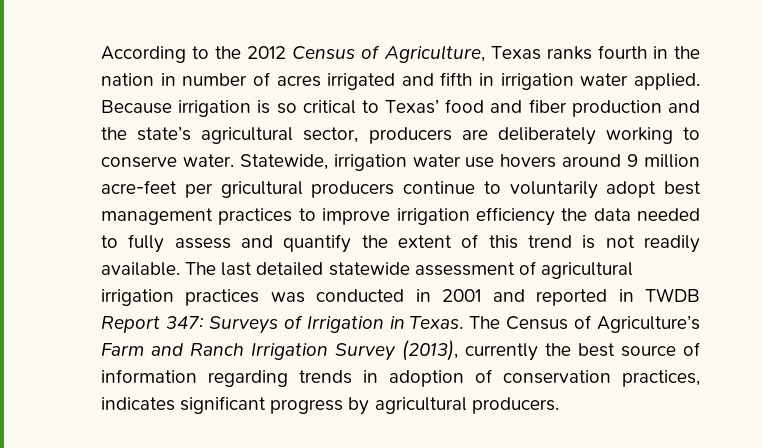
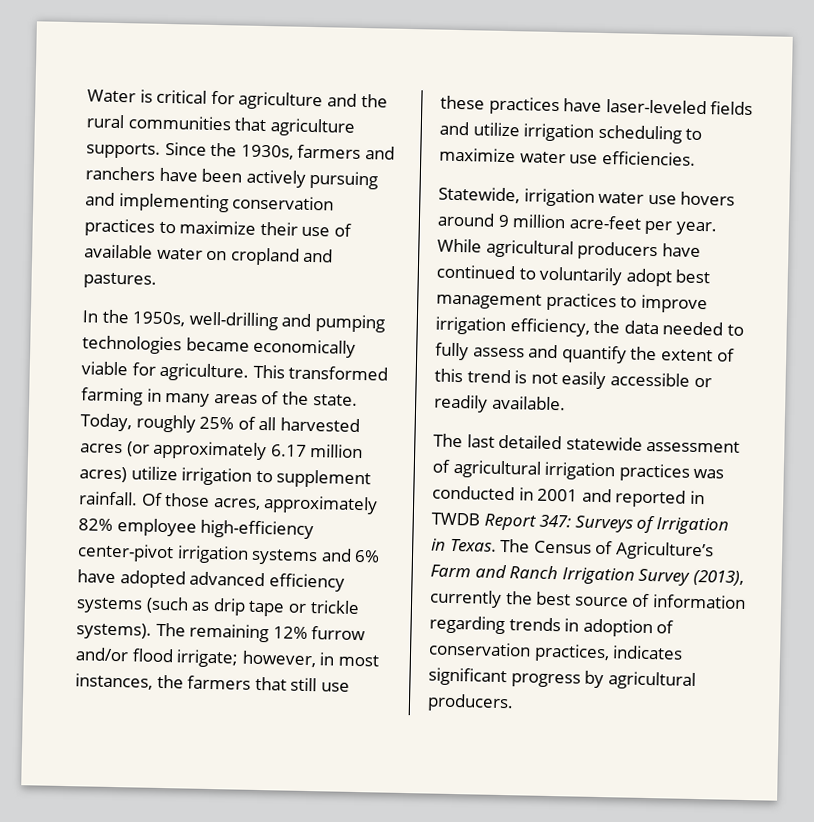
[101,45,700,63] [101,72,700,90] [101,99,700,117] [101,126,700,145] [101,154,234,168] According to the 2012 Census of Agriculture, Texas ranks fourth in the nation in number of acres irrigated and fifth in irrigation water applied. Because irrigation is so critical to Texas’ food and fiber production and the state’s agricultural sector, producers are deliberately working to conserve water. -> [87,89,388,111] [86,114,355,137] [86,141,395,160] [85,166,379,190] [85,192,335,213] [84,218,352,237] [84,244,334,266] [83,272,157,289] [82,309,385,333] [82,335,357,358] [81,361,389,382] [81,387,358,407] [80,413,360,433] [80,440,364,461] [79,466,372,489] [79,491,379,515] [78,518,315,540] [77,543,381,566] [77,569,345,592] [76,596,360,617] [76,622,367,643] [75,647,379,668] [75,673,350,692] [440,95,754,116] [439,121,703,144] [439,147,696,166] Water is critical for agriculture and the rural communities that agriculture supports. Since the 1930s, farmers and ranchers have been actively pursuing and implementing conservation practices to maximize their use of available water on cropland and pastures. // In the 1950s, well-drilling and pumping technologies became economically viable for agriculture. This transformed farming in many areas of the state. Today, roughly 25% of all harvested acres (or approximately 6.17 million acres) utilize irrigation to supplement rainfall. Of those acres, approximately 82% employee high-efficiency center-pivot irrigation systems and 6% have adopted advanced efficiency systems (such as drip tape or trickle systems). The remaining 12% furrow and/or flood irrigate; however, in most instances, the farmers that still use these practices have laser-leveled fields and utilize irrigation scheduling to maximize water use efficiencies. //
[220,181,475,198] gricultural producers continue -> [675,221,717,236] [437,238,701,261] [436,264,516,280] year. While agricultural producers have continued
[475,207,555,226] efficiency -> [509,318,590,337] efficiency,
(635, 241) none -> [561,371,712,390] easily accessible or
(180, 269) none -> (566, 403) //

